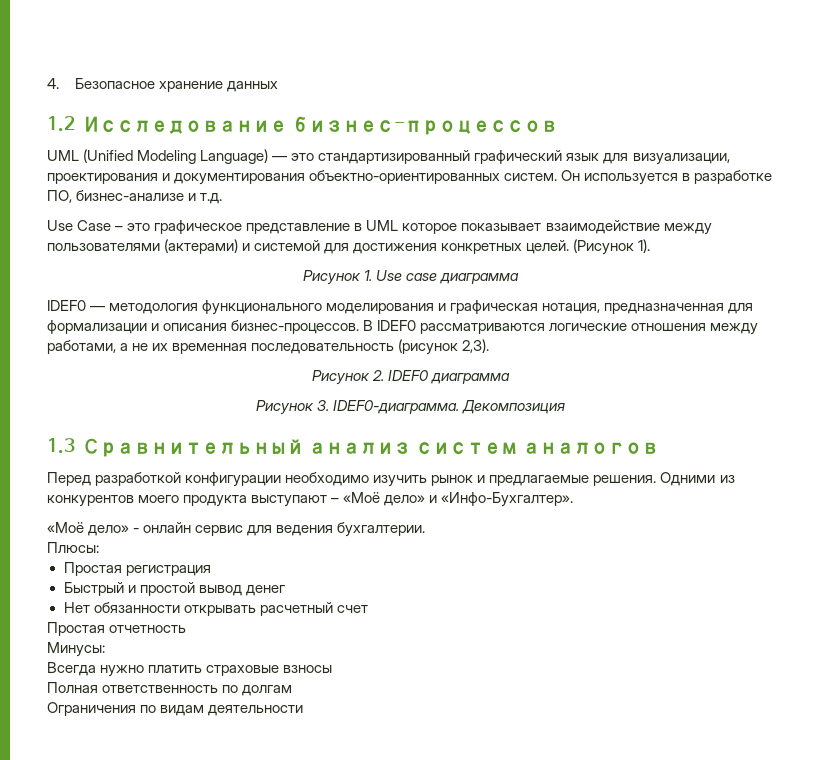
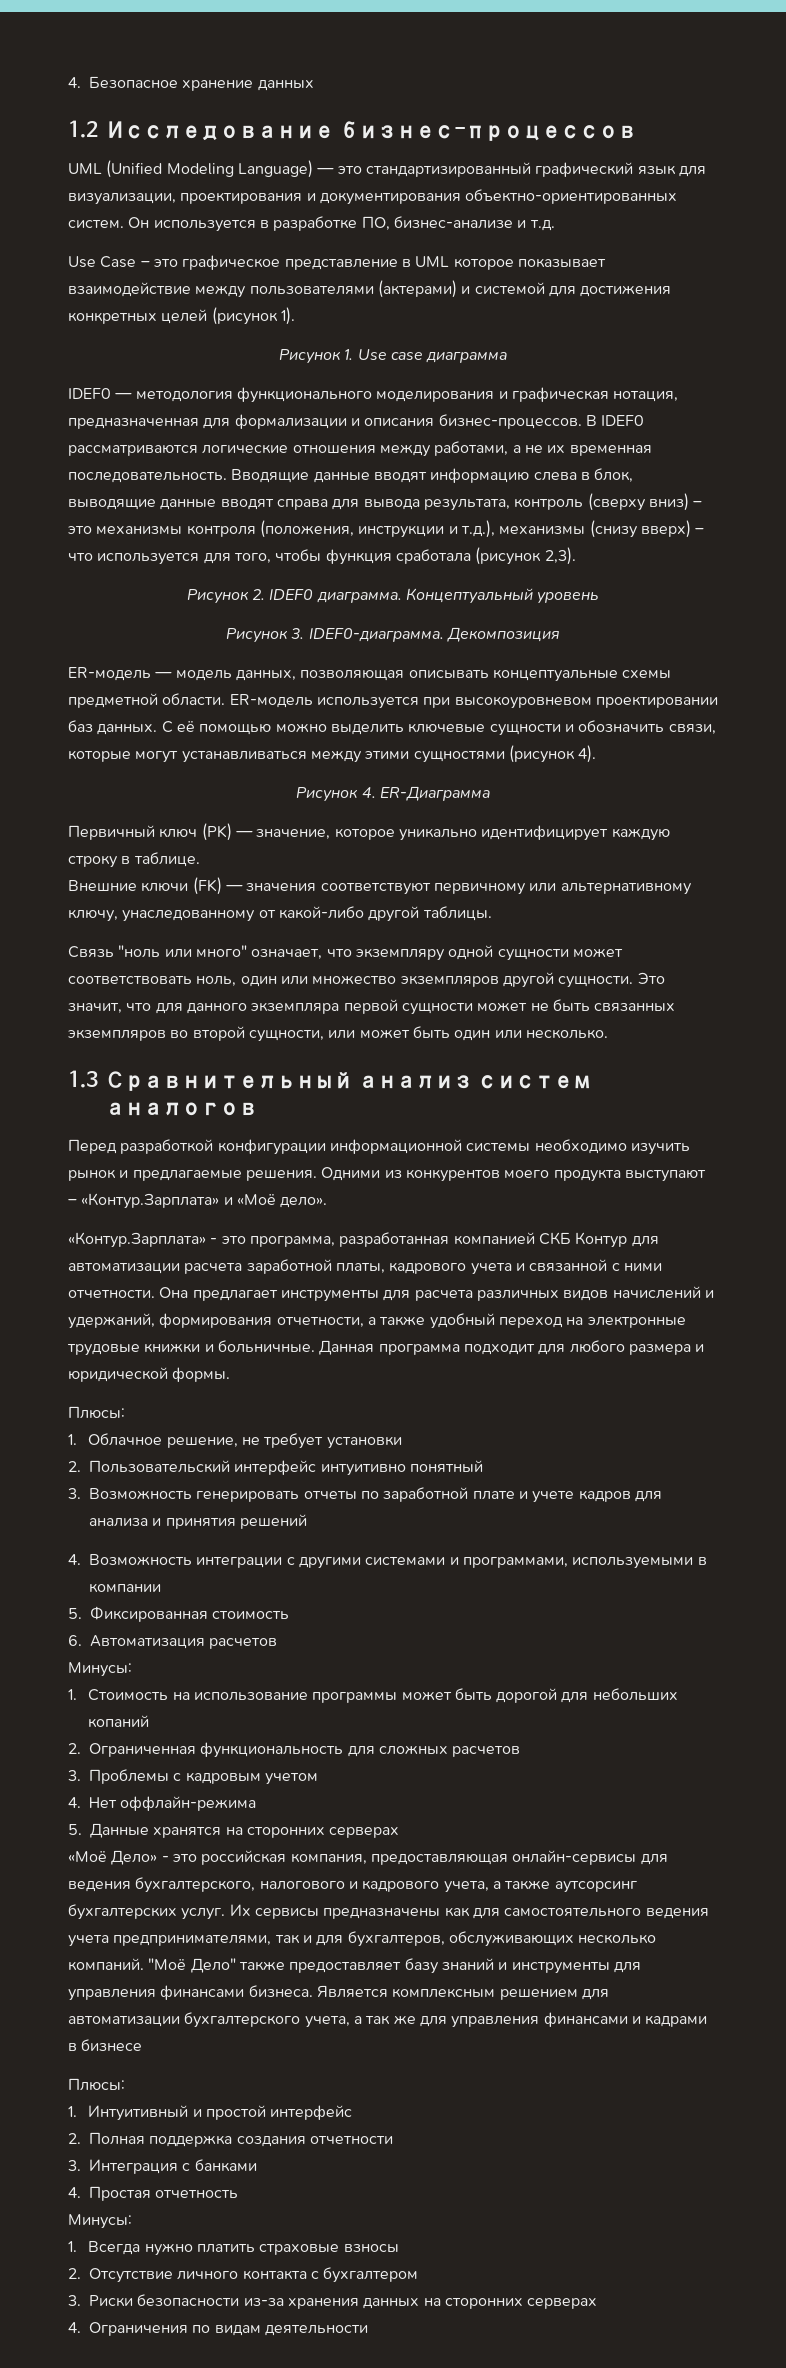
[526,239,635,255] целей. (Рисунок -> [161,307,278,325] целей (рисунок
[251,343,395,354] последовательность -> [68,468,634,483] [68,493,703,511] [68,520,705,538] [68,549,471,565] последовательность. Вводящие данные вводят информацию слева в блок, выводящие данные вводят справа для вывода результата, контроль (сверху вниз) – это механизмы контроля (положения, инструкции и т.д.), механизмы (снизу вверх) – что используется для того, чтобы функция сработала
[431,373,511,384] диаграмма -> [316,588,600,604] диаграмма. Концептуальный уровень
(566, 407) none -> [68,667,672,682] [68,693,718,709] [68,720,716,736] [68,745,597,763] [296,786,490,802] [68,823,670,841] [68,852,200,868] [68,877,692,895] [68,906,492,922] [68,945,623,961] [68,972,665,988] [68,999,676,1015] [68,1026,608,1042] // ER-модель — модель данных, позволяющая описывать концептуальные схемы предметной области. ER-модель используется при высокоуровневом проектировании баз данных. С её помощью можно выделить ключевые сущности и обозначить связи, которые могут устанавливаться между этими сущностями (рисунок 4). // Рисунок 4. ER-Диаграмма // Первичный ключ (PK) — значение, которое уникально идентифицирует каждую строку в таблице. // Внешние ключи (FK) — значения соответствуют первичному или альтернативному ключу, унаследованному от какой-либо другой таблицы. // Связь "ноль или много" означает, что экземпляру одной сущности может соответствовать ноль, один или множество экземпляров другой сущности. Это значит, что для данного экземпляра первой сущности может не быть связанных экземпляров во второй сущности, или может быть один или несколько.
(282, 479) none -> [329,1139,531,1154] информационной системы
[343,492,574,507] [47,522,426,537] [47,542,99,553] [63,562,211,576] [63,582,285,596] [63,602,368,616] «Моё дело» и «Инфо-Бухгалтер». // «Моё дело» - онлайн сервис для ведения бухгалтерии. // Плюсы: // Простая регистрация // Быстрый и простой вывод денег // Нет обязанности открывать расчетный счет // -> [81,1193,328,1209] [68,1232,659,1248] [68,1259,662,1275] [68,1286,714,1302] [68,1313,686,1329] [67,1340,705,1356] [68,1367,231,1382] [68,1406,125,1419] [68,1433,402,1449] [68,1460,483,1476] [68,1487,662,1503] [89,1514,307,1529] [68,1554,707,1569] [89,1583,161,1593] [68,1606,290,1622] [68,1635,278,1649] [68,1662,132,1677] [68,1688,678,1703] [88,1715,150,1728] [68,1742,521,1758] [68,1769,318,1785] [68,1796,257,1811] [68,1823,400,1838] [68,1850,668,1865] [68,1877,637,1893] [68,1904,709,1920] [68,1931,657,1947] [68,1958,641,1974] [68,1985,609,2001] [68,2012,708,2028] [68,2039,143,2051] [68,2078,125,2091] [68,2105,353,2121] [68,2132,393,2147] [68,2159,257,2174] [68,2187,81,2198] «Контур.Зарплата» и «Моё дело». // «Контур.Зарплата» - это программа, разработанная компанией СКБ Контур для автоматизации расчета заработной платы, кадрового учета и связанной с ними отчетности. Она предлагает инструменты для расчета различных видов начислений и удержаний, формирования отчетности, а также удобный переход на электронные трудовые книжки и больничные. Данная программа подходит для любого размера и юридической формы. // Плюсы: // 1. Облачное решение, не требует установки // 2. Пользовательский интерфейс интуитивно понятный // 3. Возможность генерировать отчеты по заработной плате и учете кадров для анализа и принятия решений // 4. Возможность интеграции с другими системами и программами, используемыми в компании // 5. Фиксированная стоимость // 6. Автоматизация расчетов // Минусы: // 1. Стоимость на использование программы может быть дорогой для небольших копаний // 2. Ограниченная функциональность для сложных расчетов // 3. Проблемы с кадровым учетом // 4. Нет оффлайн-режима // 5. Данные хранятся на сторонних серверах // «Моё Дело» - это российская компания, предоставляющая онлайн-сервисы для ведения бухгалтерского, налогового и кадрового учета, а также аутсорсинг бухгалтерских услуг. Их сервисы предназначены как для самостоятельного ведения учета предпринимателями, так и для бухгалтеров, обслуживающих несколько компаний. "Моё Дело" также предоставляет базу знаний и инструменты для управления финансами бизнеса. Является комплексным решением для автоматизации бухгалтерского учета, а так же для управления финансами и кадрами в бизнесе // Плюсы: // 1. Интуитивный и простой интерфейс // 2. Полная поддержка создания отчетности // 3. Интеграция с банками // 4.
(105, 649) none -> [68,2241,77,2252] 1.
[47,682,293,696] Полная ответственность по долгам // -> [68,2267,419,2283] [68,2294,598,2309] [68,2322,81,2333] 2. Отсутствие личного контакта с бухгалтером // 3. Риски безопасности из-за хранения данных на сторонних серверах // 4.

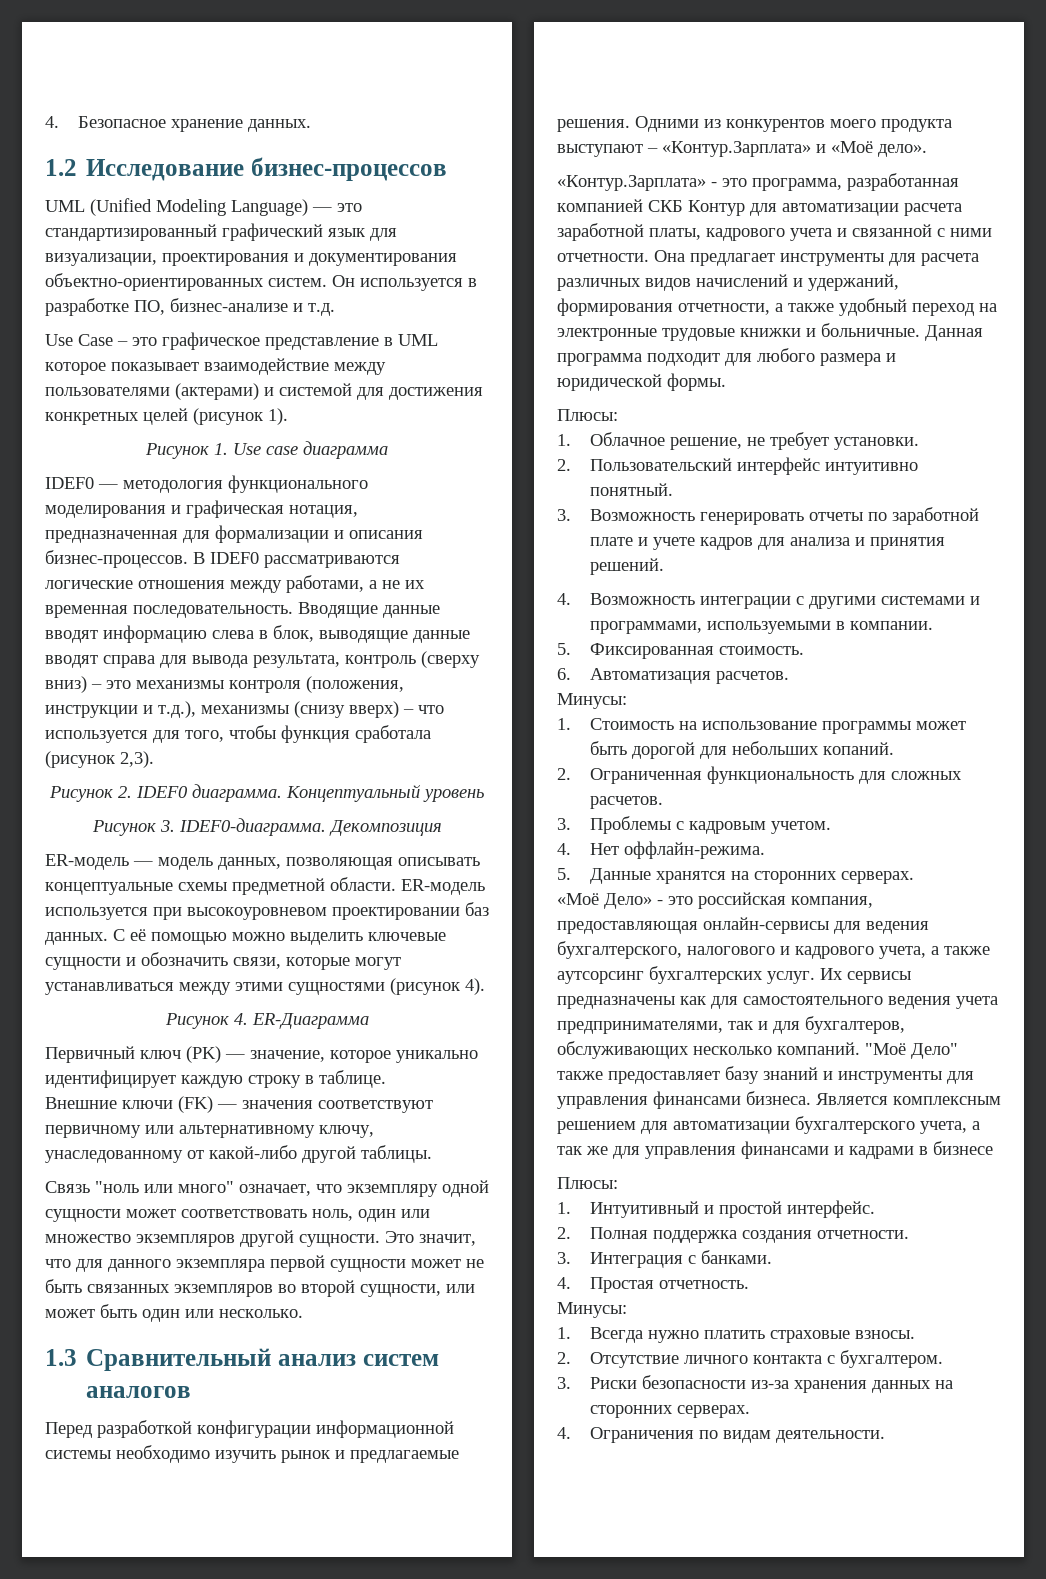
[257,80,314,91] данных -> [247,119,311,132] данных.
[326,1436,402,1449] установки -> [833,437,919,450] установки.
[409,1460,483,1473] понятный -> [589,483,673,496] понятный.
[239,1514,307,1529] решений -> [589,558,664,575] решений.
[89,1583,161,1593] компании -> [849,621,933,630] компании.
[212,1611,290,1619] стоимость -> [718,646,804,655] стоимость.
[209,1638,278,1649] расчетов -> [715,671,789,684] расчетов.
[88,1715,150,1728] копаний -> [822,742,894,755] копаний.
[452,1746,521,1757] расчетов -> [589,796,663,809] расчетов.
[264,1773,318,1785] учетом -> [770,821,831,834] учетом.
[120,1796,257,1811] оффлайн-режима -> [623,841,765,859] оффлайн-режима.
[329,1827,400,1838] серверах -> [840,871,914,884] серверах.
[270,2105,353,2120] интерфейс -> [786,1200,875,1218] интерфейс.
[309,2136,393,2144] отчетности -> [816,1230,909,1239] отчетности.
[194,2159,257,2172] банками -> [700,1250,772,1264] банками.
[155,2190,239,2198] отчетность -> [658,1280,749,1289] отчетность.
[343,2244,399,2252] взносы -> [854,1330,915,1339] взносы.
[323,2267,419,2283] бухгалтером -> [839,1350,943,1368] бухгалтером.
[527,2298,598,2309] серверах -> [676,1405,750,1418] серверах.
[264,2325,368,2336] деятельности -> [775,1430,885,1443] деятельности.

